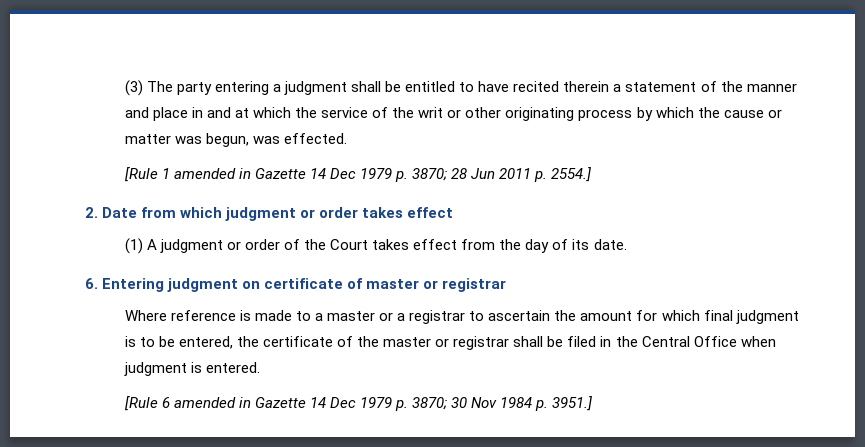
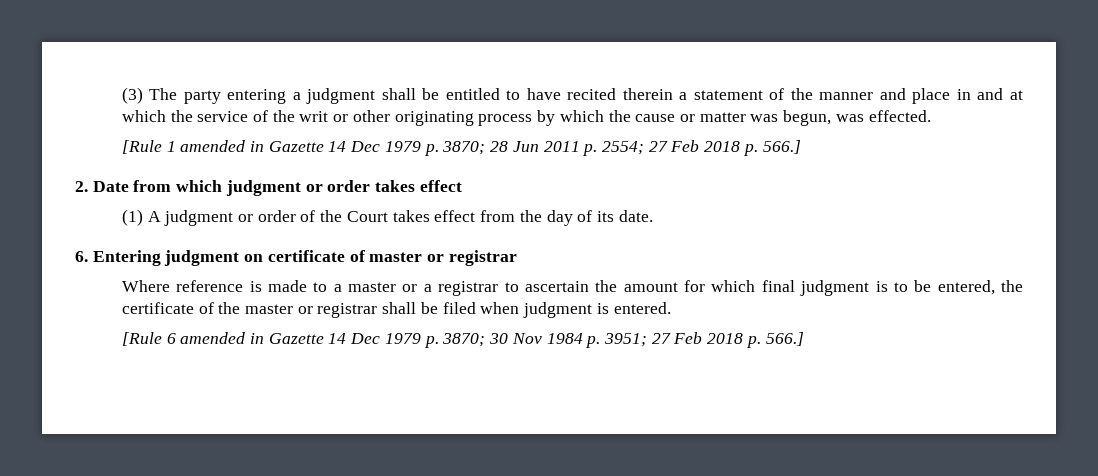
[551,167,592,182] 2554.] -> [601,140,801,156] 2554; 27 Feb 2018 p. 566.]
[600,336,737,347] in the Central Office -> (476, 308) none
[552,396,593,411] 3951.] -> [603,332,804,348] 3951; 27 Feb 2018 p. 566.]

